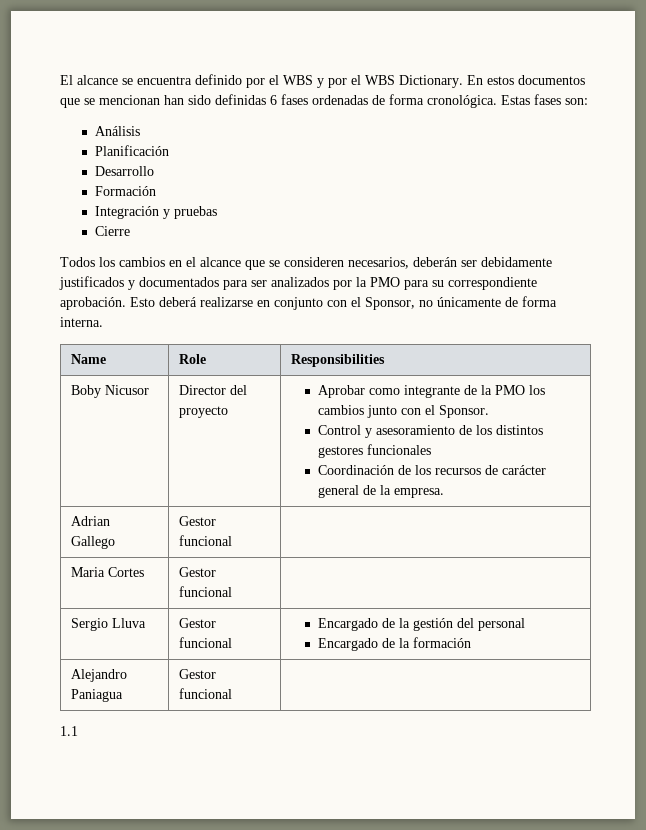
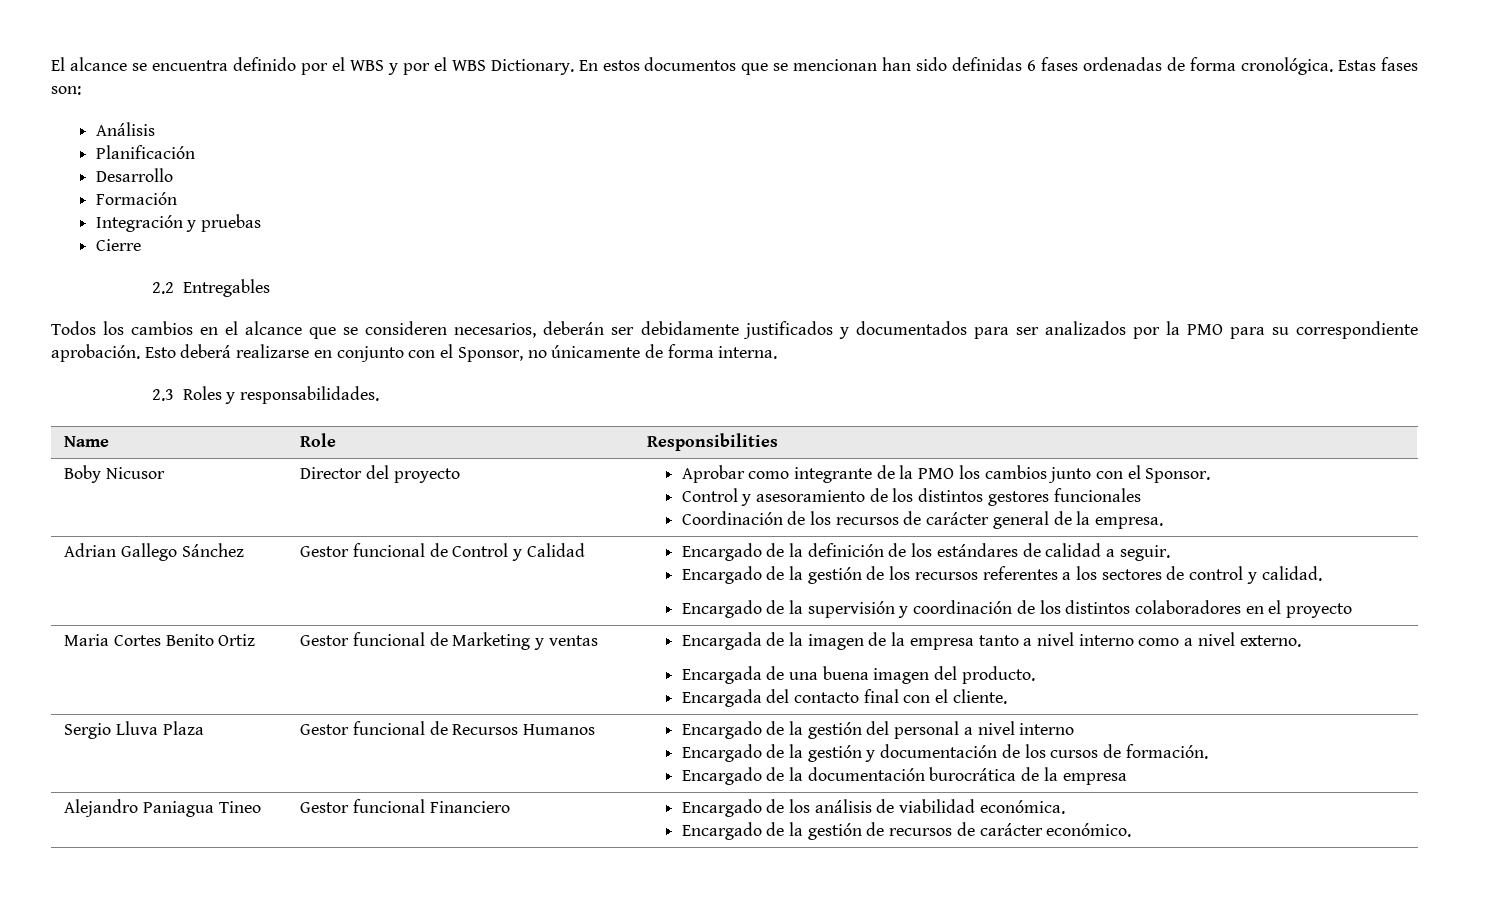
(130, 231) none -> [151,279,270,297] // 2.2 Entregables
(103, 322) none -> [151,386,380,404] // 2.3 Roles y responsabilidades.
[179,516,217,526] [179,535,233,546] | Gestor funcional | -> [181,543,244,557] [300,543,585,561] [681,543,1170,561] [681,566,1322,584] [681,600,1353,618] Sánchez | Gestor funcional de Control y Calidad | Encargado de la definición de los estándares de calidad a seguir. // Encargado de la gestión de los recursos referentes a los sectores de control y calidad. // Encargado de la supervisión y coordinación de los distintos colaboradores en el proyecto
[179,567,217,577] [179,586,233,597] | Gestor funcional | -> [165,634,256,646] [300,632,598,650] [681,632,1301,650] [681,666,1035,684] [681,689,1007,707] Benito Ortiz | Gestor funcional de Marketing y ventas | Encargada de la imagen de la empresa tanto a nivel interno como a nivel externo. // Encargada de una buena imagen del producto. // Encargada del contacto final con el cliente.
[179,618,217,628] [179,637,233,648] | Gestor funcional -> [162,721,204,735] [300,721,596,735] Plaza | Gestor funcional de Recursos Humanos
[318,637,472,651] // Encargado de la formación -> [963,721,1075,735] [681,744,1208,762] [681,767,1127,785] a nivel interno // Encargado de la gestión y documentación de los cursos de formación. // Encargado de la documentación burocrática de la empresa
[179,669,217,679] [179,688,233,699] [60,726,78,736] | Gestor funcional | // 1.1 -> [218,801,261,813] [300,799,510,813] [681,799,1065,817] [681,822,1132,840] Tineo | Gestor funcional Financiero | Encargado de los análisis de viabilidad económica. // Encargado de la gestión de recursos de carácter económico.

